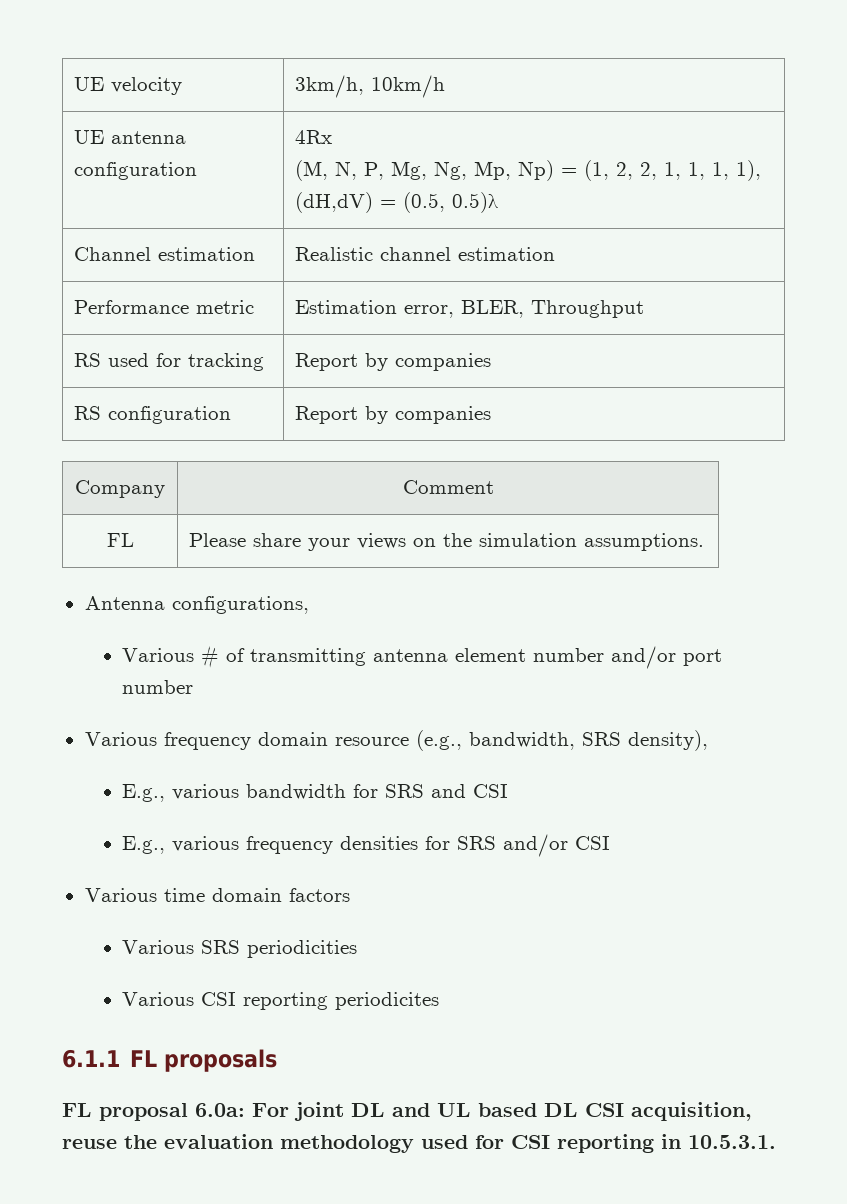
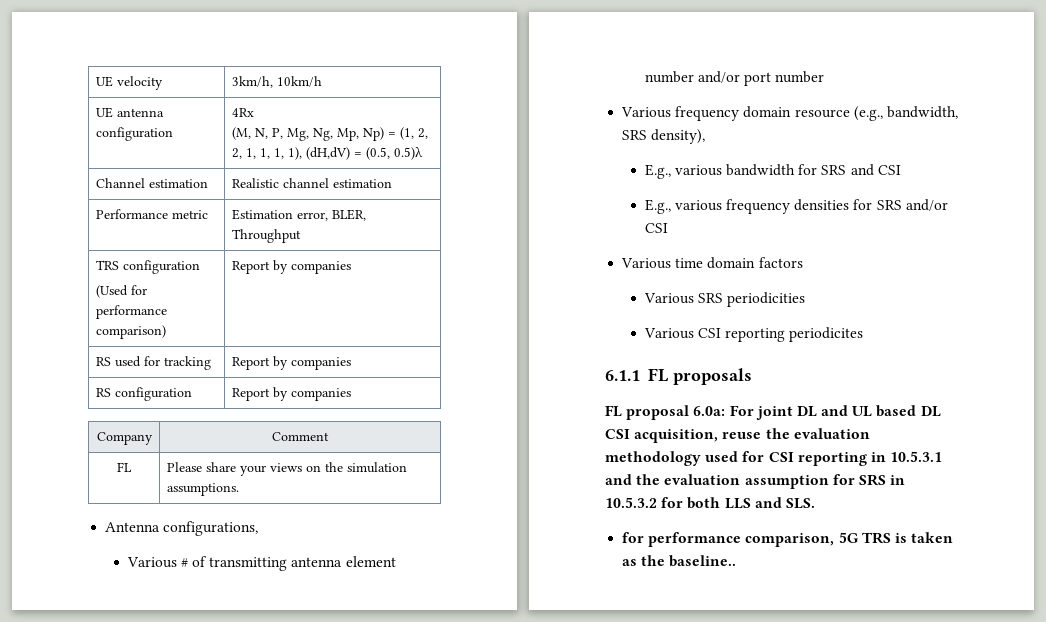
(645, 309) none -> [95,260,200,274] [95,285,147,298] [95,305,167,319] [95,325,166,339] [231,260,351,274] // TRS configuration // (Used for performance comparison) | Report by companies
[688,1135,776,1149] 10.5.3.1. -> [890,451,943,462] [605,474,906,489] [605,497,815,509] [622,532,954,547] [622,555,737,567] 10.5.3.1 and the evaluation assumption for SRS in 10.5.3.2 for both LLS and SLS. // for performance comparison, 5G TRS is taken as the baseline..

